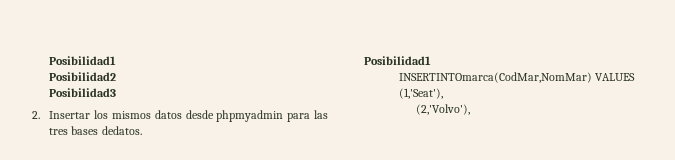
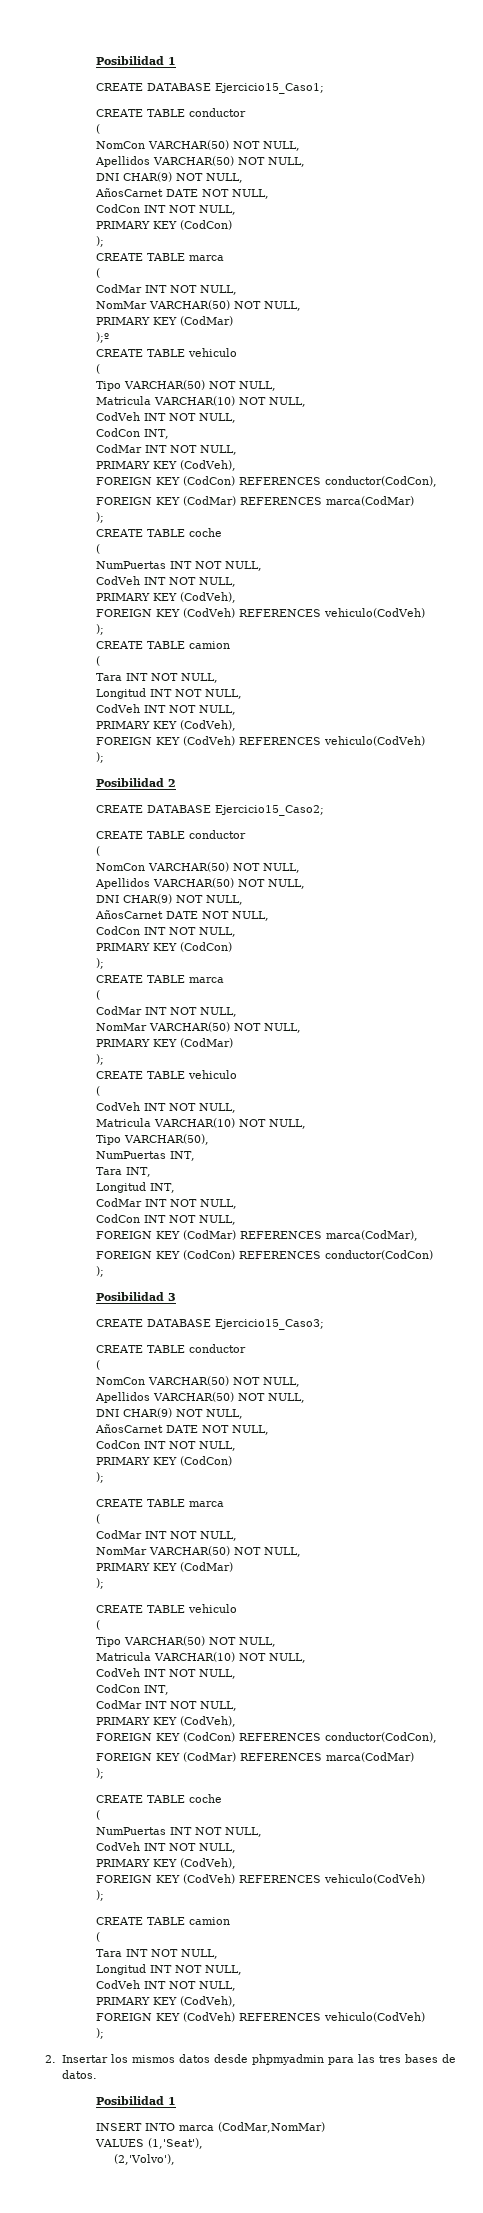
[49,56,117,65] [49,72,117,81] [49,88,117,97] Posibilidad1 // Posibilidad2 // Posibilidad3 -> [96,56,177,65] [96,83,325,94] [96,108,247,117] [96,124,101,134] [96,140,301,151] [95,156,306,167] [96,172,244,183] [95,188,270,199] [96,204,237,215] [96,220,233,230] [96,236,105,247] [96,253,225,261] [96,268,101,278] [96,284,238,295] [96,300,302,311] [96,316,234,326] [96,332,110,343] [96,348,238,357] [96,364,101,374] [96,380,277,391] [96,396,307,407] [96,412,237,423] [96,428,170,439] [96,444,238,455] [96,460,237,471] [96,476,438,487] [96,496,415,506] [96,512,105,523] [96,528,223,537] [96,544,101,554] [96,561,263,571] [96,576,237,587] [96,592,237,603] [96,608,426,618] [96,624,105,635] [96,641,231,649] [96,656,101,666] [96,673,219,683] [96,688,243,699] [96,704,237,715] [96,720,237,731] [96,736,426,746] [96,752,105,763] [96,778,177,787] [96,805,325,816] [96,830,247,839] [96,846,101,856] [96,862,301,873] [95,878,306,889] [96,894,244,905] [95,910,270,921] [96,926,237,937] [96,942,233,952] [96,958,105,969] [96,975,225,983] [96,990,101,1000] [96,1006,238,1017] [96,1022,302,1033] [96,1038,234,1048] [96,1054,105,1065] [96,1070,238,1079] [96,1086,101,1096] [96,1102,237,1113] [96,1118,307,1129] [96,1134,210,1145] [96,1151,196,1161] [96,1167,152,1177] [96,1182,176,1193] [96,1198,238,1209] [96,1214,237,1225] [96,1230,419,1241] [96,1250,434,1260] [96,1266,105,1277] [96,1292,177,1301] [96,1319,325,1330] [96,1344,247,1353] [96,1360,101,1370] [96,1376,301,1387] [95,1392,306,1403] [96,1408,244,1419] [95,1424,270,1435] [96,1440,237,1451] [96,1456,233,1466] [96,1472,105,1483] [96,1499,225,1507] [96,1514,101,1524] [96,1530,238,1541] [96,1546,302,1557] [96,1562,234,1572] [96,1578,105,1589] [96,1604,238,1613] [96,1620,101,1630] [96,1636,277,1647] [96,1652,307,1663] [96,1668,237,1679] [96,1684,170,1695] [96,1700,238,1711] [96,1716,237,1727] [96,1732,438,1743] [96,1752,415,1762] [96,1768,105,1779] [96,1794,223,1803] [96,1810,101,1820] [96,1827,263,1837] [96,1842,237,1853] [96,1858,237,1869] [96,1874,426,1884] [96,1890,105,1901] [96,1917,231,1925] [96,1932,101,1942] [96,1949,219,1959] [96,1964,243,1975] [96,1980,237,1991] [96,1996,237,2007] [96,2012,426,2022] [96,2028,105,2039] Posibilidad 1 // CREATE DATABASE Ejercicio15_Caso1; // CREATE TABLE conductor // ( // NomCon VARCHAR(50) NOT NULL, // Apellidos VARCHAR(50) NOT NULL, // DNI CHAR(9) NOT NULL, // AñosCarnet DATE NOT NULL, // CodCon INT NOT NULL, // PRIMARY KEY (CodCon) // ); // CREATE TABLE marca // ( // CodMar INT NOT NULL, // NomMar VARCHAR(50) NOT NULL, // PRIMARY KEY (CodMar) // );º // CREATE TABLE vehiculo // ( // Tipo VARCHAR(50) NOT NULL, // Matricula VARCHAR(10) NOT NULL, // CodVeh INT NOT NULL, // CodCon INT, // CodMar INT NOT NULL, // PRIMARY KEY (CodVeh), // FOREIGN KEY (CodCon) REFERENCES conductor(CodCon), // FOREIGN KEY (CodMar) REFERENCES marca(CodMar) // ); // CREATE TABLE coche // ( // NumPuertas INT NOT NULL, // CodVeh INT NOT NULL, // PRIMARY KEY (CodVeh), // FOREIGN KEY (CodVeh) REFERENCES vehiculo(CodVeh) // ); // CREATE TABLE camion // ( // Tara INT NOT NULL, // Longitud INT NOT NULL, // CodVeh INT NOT NULL, // PRIMARY KEY (CodVeh), // FOREIGN KEY (CodVeh) REFERENCES vehiculo(CodVeh) // ); // Posibilidad 2 // CREATE DATABASE Ejercicio15_Caso2; // CREATE TABLE conductor // ( // NomCon VARCHAR(50) NOT NULL, // Apellidos VARCHAR(50) NOT NULL, // DNI CHAR(9) NOT NULL, // AñosCarnet DATE NOT NULL, // CodCon INT NOT NULL, // PRIMARY KEY (CodCon) // ); // CREATE TABLE marca // ( // CodMar INT NOT NULL, // NomMar VARCHAR(50) NOT NULL, // PRIMARY KEY (CodMar) // ); // CREATE TABLE vehiculo // ( // CodVeh INT NOT NULL, // Matricula VARCHAR(10) NOT NULL, // Tipo VARCHAR(50), // NumPuertas INT, // Tara INT, // Longitud INT, // CodMar INT NOT NULL, // CodCon INT NOT NULL, // FOREIGN KEY (CodMar) REFERENCES marca(CodMar), // FOREIGN KEY (CodCon) REFERENCES conductor(CodCon) // ); // Posibilidad 3 // CREATE DATABASE Ejercicio15_Caso3; // CREATE TABLE conductor // ( // NomCon VARCHAR(50) NOT NULL, // Apellidos VARCHAR(50) NOT NULL, // DNI CHAR(9) NOT NULL, // AñosCarnet DATE NOT NULL, // CodCon INT NOT NULL, // PRIMARY KEY (CodCon) // ); // CREATE TABLE marca // ( // CodMar INT NOT NULL, // NomMar VARCHAR(50) NOT NULL, // PRIMARY KEY (CodMar) // ); // CREATE TABLE vehiculo // ( // Tipo VARCHAR(50) NOT NULL, // Matricula VARCHAR(10) NOT NULL, // CodVeh INT NOT NULL, // CodCon INT, // CodMar INT NOT NULL, // PRIMARY KEY (CodVeh), // FOREIGN KEY (CodCon) REFERENCES conductor(CodCon), // FOREIGN KEY (CodMar) REFERENCES marca(CodMar) // ); // CREATE TABLE coche // ( // NumPuertas INT NOT NULL, // CodVeh INT NOT NULL, // PRIMARY KEY (CodVeh), // FOREIGN KEY (CodVeh) REFERENCES vehiculo(CodVeh) // ); // CREATE TABLE camion // ( // Tara INT NOT NULL, // Longitud INT NOT NULL, // CodVeh INT NOT NULL, // PRIMARY KEY (CodVeh), // FOREIGN KEY (CodVeh) REFERENCES vehiculo(CodVeh) // );
[101,126,142,135] [364,56,432,65] [398,72,592,83] dedatos. // Posibilidad1 // INSERTINTOmarca(CodMar,NomMar) -> [442,2054,457,2063] [62,2070,98,2079] [96,2096,177,2105] [96,2122,326,2133] de datos. // Posibilidad 1 // INSERT INTO marca (CodMar,NomMar) //

